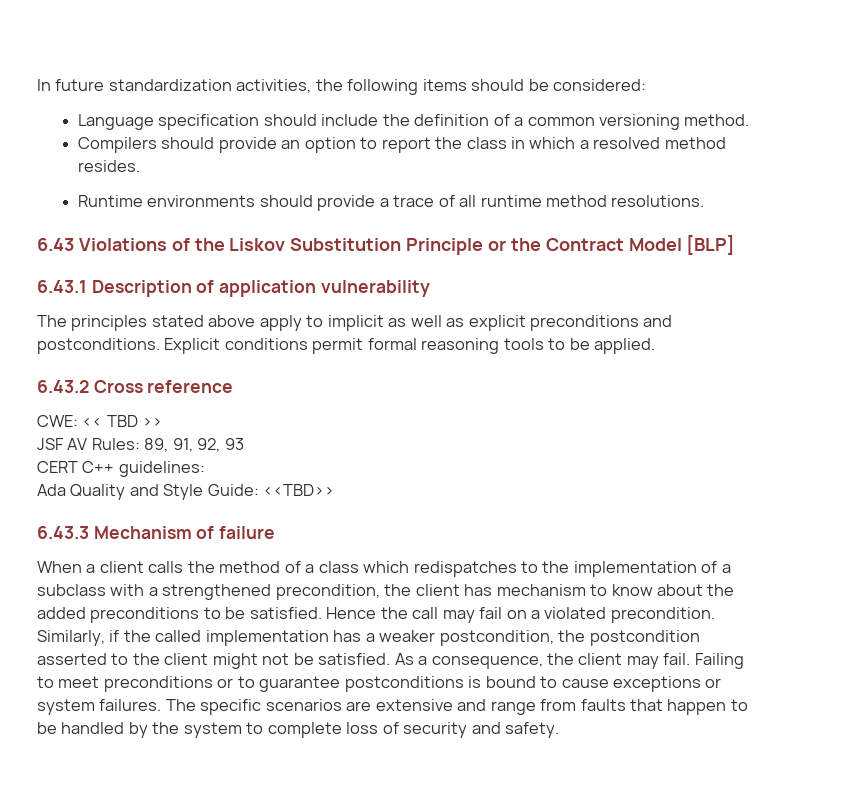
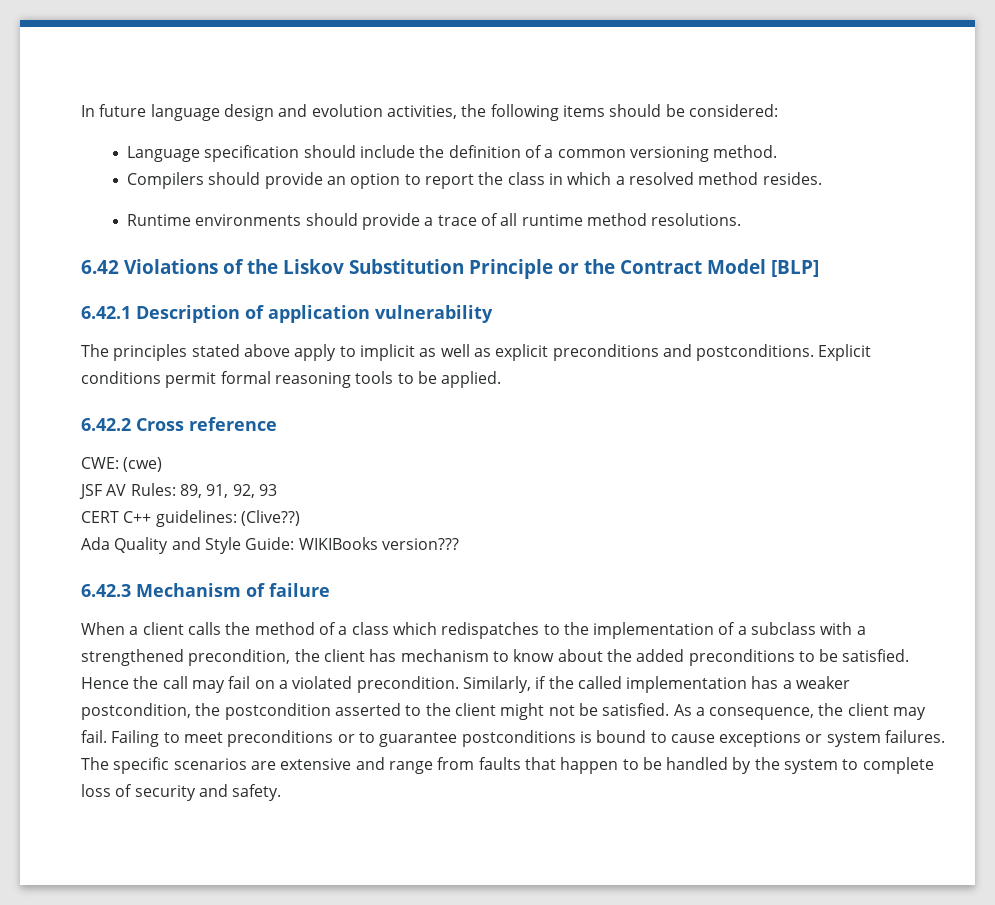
[108,79,232,91] standardization -> [150,104,383,121] language design and evolution
[37,238,74,251] 6.43 -> [81,260,119,274] 6.42
[37,280,87,293] 6.43.1 -> [81,306,131,319] 6.42.1
[37,380,89,393] 6.43.2 -> [81,418,131,431] 6.42.2
[82,415,163,427] << TBD >> -> [123,457,163,472] (cwe)
(205, 469) none -> [240,510,300,526] (Clive??)
[263,484,335,496] [37,526,89,539] <<TBD>> // 6.43.3 -> [298,537,459,550] [81,584,131,597] WIKIBooks version??? // 6.42.3

